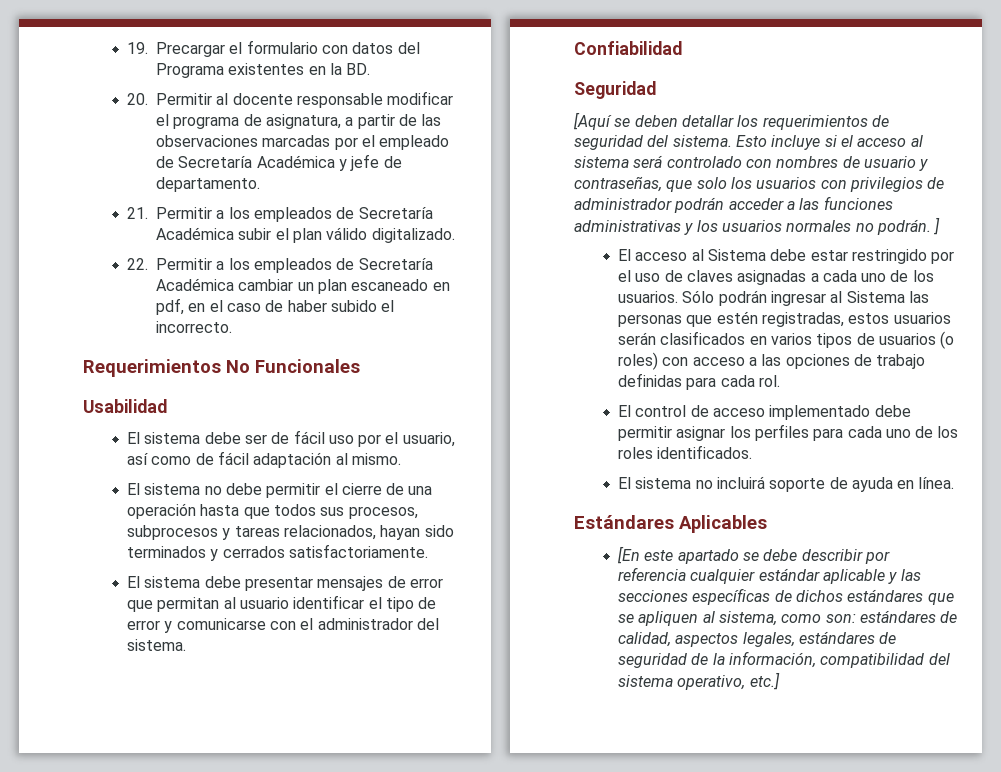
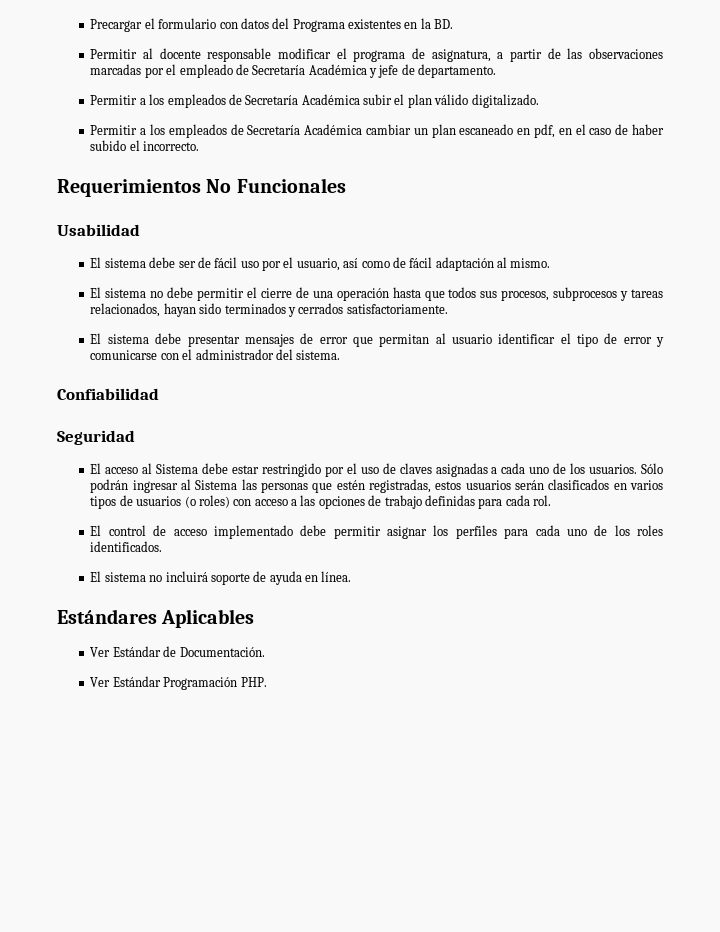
[126,42,148,54] 19. -> (90, 25) none
[126,93,148,105] 20. -> (454, 24) none
[126,207,148,219] 21. -> (497, 71) none
[126,258,148,270] 22. -> (539, 101) none
[573,112,889,130] [574,135,923,150] [574,155,929,171] [574,176,945,192] [574,196,893,213] [574,217,941,235] // [Aquí se deben detallar los requerimientos de seguridad del sistema. Esto incluye si el acceso al sistema será controlado con nombres de usuario y contraseñas, que solo los usuarios con privilegios de administrador podrán acceder a las funciones administrativas y los usuarios normales no podrán. ] -> (135, 437) none
[616,546,890,564] [617,567,921,584] [617,588,954,605] [617,610,958,626] [617,631,897,647] [617,651,950,668] [617,672,780,690] [En este apartado se debe describir por referencia cualquier estándar aplicable y las secciones específicas de dichos estándares que se apliquen al sistema, como son: estándares de calidad, aspectos legales, estándares de seguridad de la información, compatibilidad del sistema operativo, etc.] -> [90,646,265,657] [90,676,267,690] Ver Estándar de Documentación. // Ver Estándar Programación PHP.

